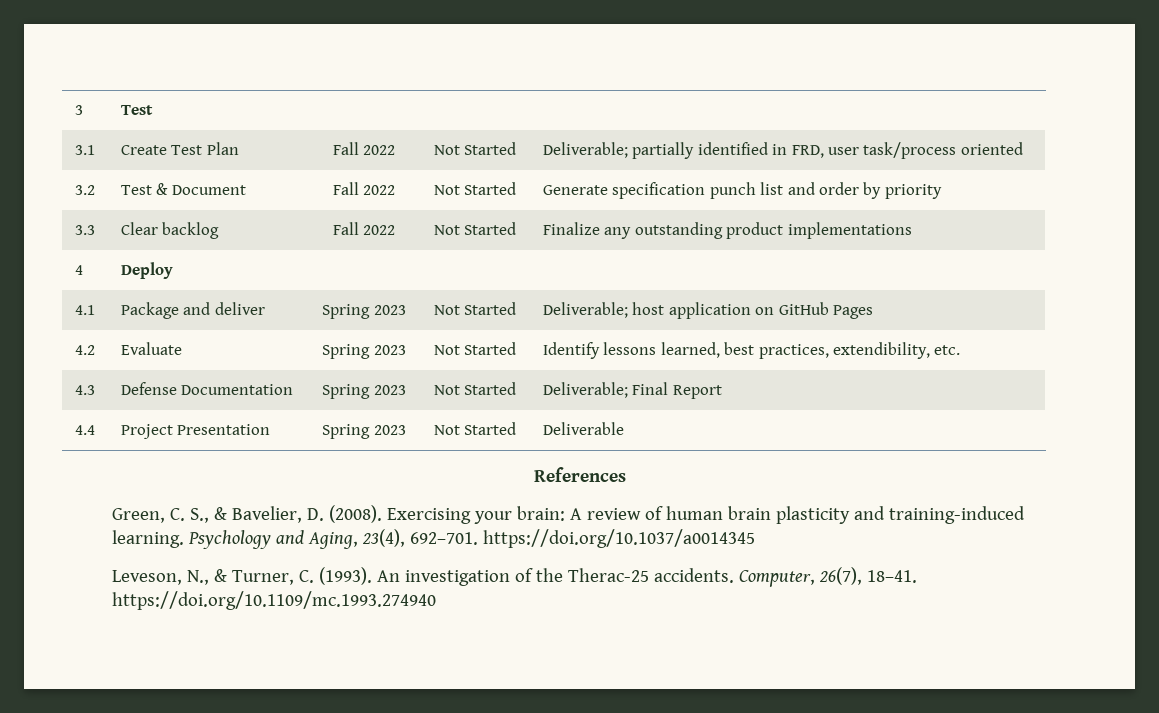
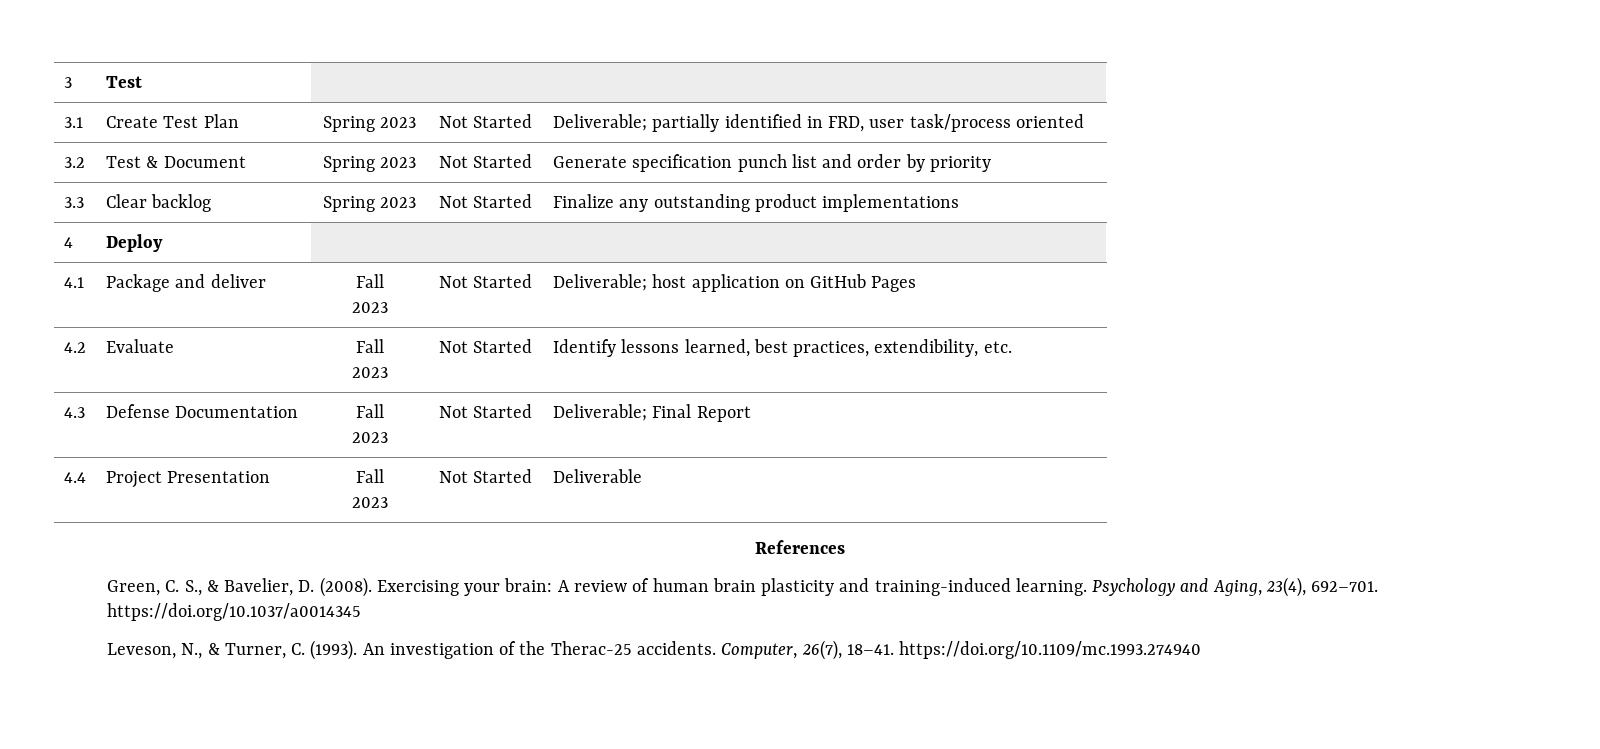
[332,142,396,155] Fall 2022 -> [322,116,417,132] Spring 2023
[332,182,396,195] Fall 2022 -> [322,156,417,172] Spring 2023
[332,222,396,235] Fall 2022 -> [322,196,417,212] Spring 2023
[322,304,371,319] Spring -> [355,274,384,288] Fall //
[322,344,371,359] Spring -> [355,339,384,353] Fall //
[322,384,371,399] Spring -> [355,404,384,418] Fall //
[322,424,371,439] Spring -> [355,469,384,483] Fall //

